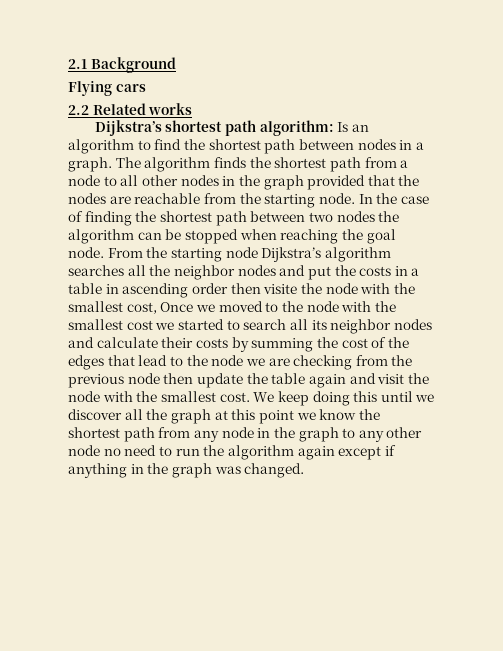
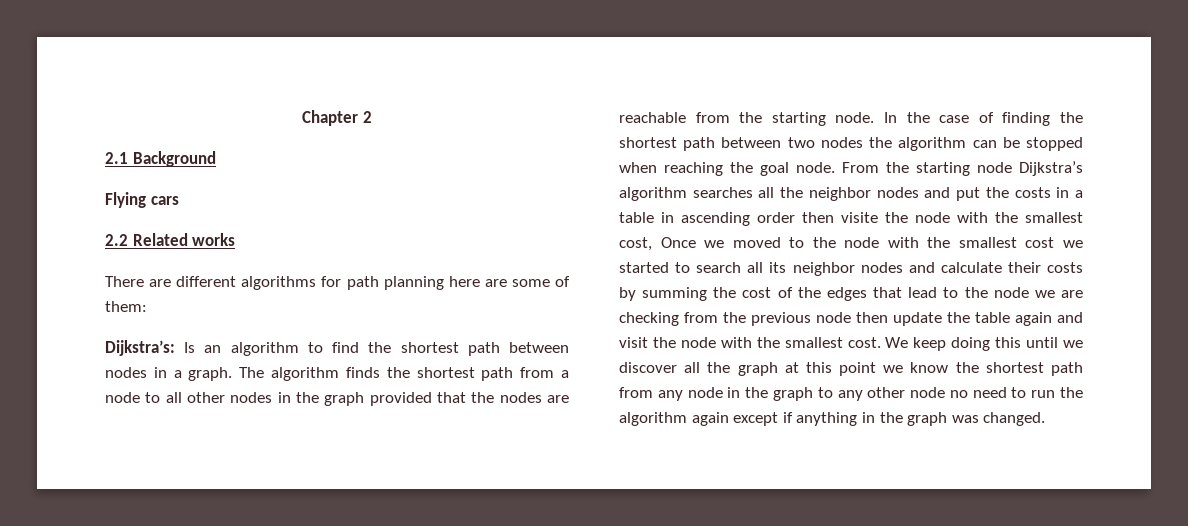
(68, 64) none -> [302,110,372,126] Chapter 2 //
[94,120,334,136] Dijkstra’s shortest path algorithm: -> [105,276,571,290] [105,301,147,312] [105,340,175,356] There are different algorithms for path planning here are some of them: // Dijkstra’s:

